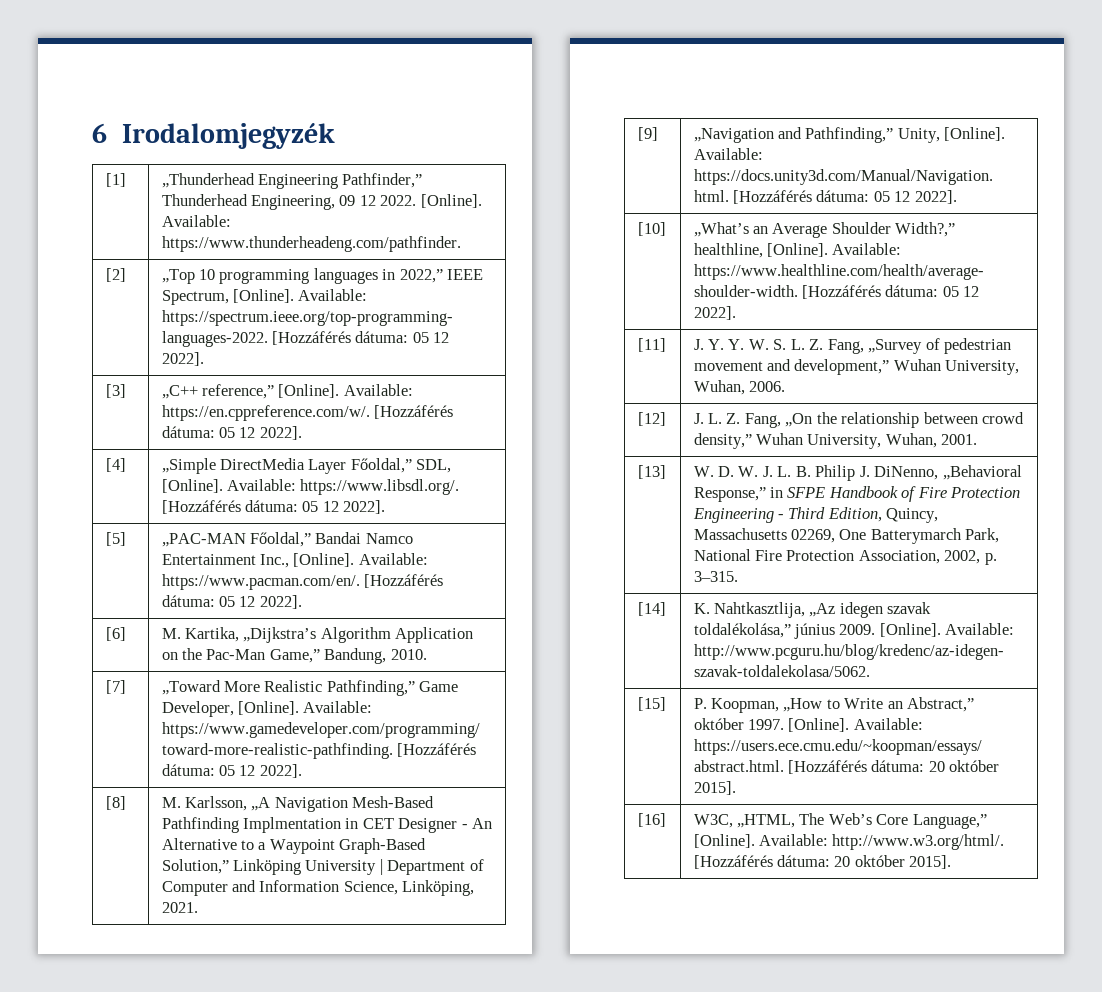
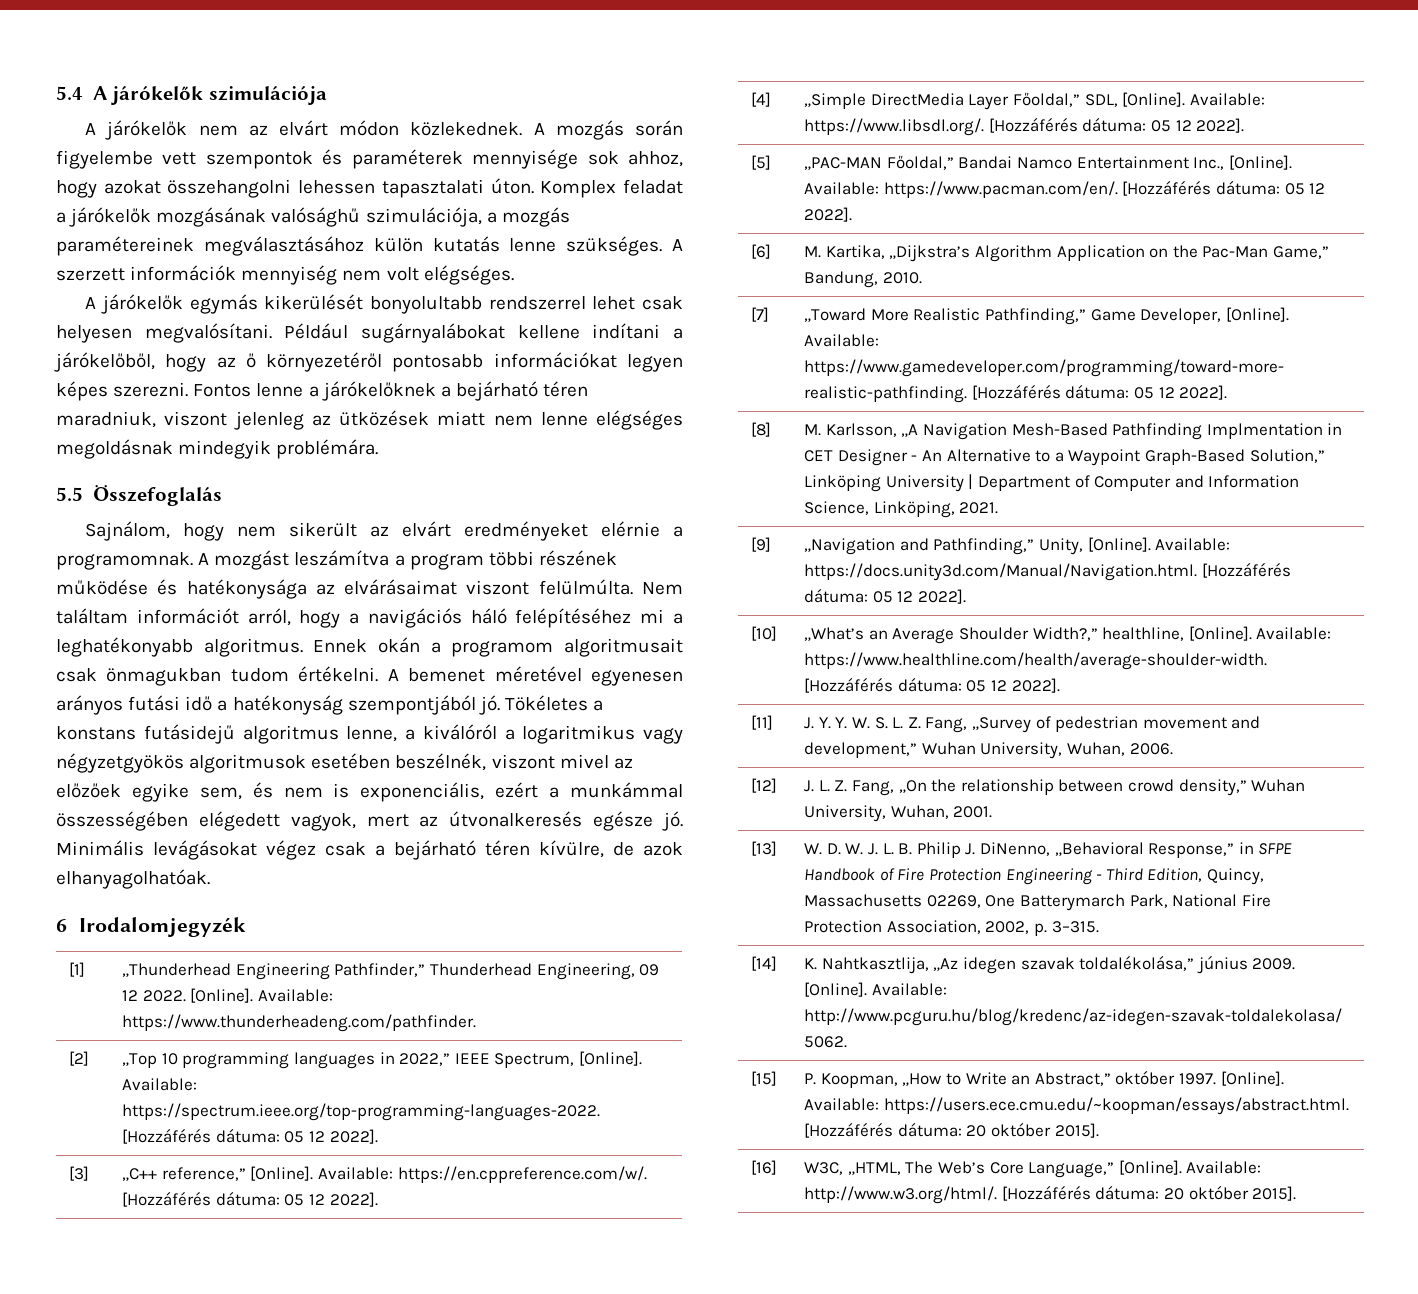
(92, 133) none -> [56,86,327,105] [85,120,683,140] [56,149,684,169] [56,178,683,198] [56,207,570,227] [56,236,683,256] [56,265,514,285] [85,294,683,314] [56,323,683,343] [54,352,683,372] [56,381,589,401] [56,410,683,430] [56,439,379,459] [56,485,222,506] [85,521,683,541] [56,550,617,570] [56,579,684,599] [56,608,683,628] [56,637,684,657] [56,666,684,686] [56,695,604,715] [56,724,683,744] [56,753,633,773] [56,782,684,802] [56,811,684,831] [56,840,683,860] [56,869,210,889] 5.4 A járókelők szimulációja // A járókelők nem az elvárt módon közlekednek. A mozgás során figyelembe vett szempontok és paraméterek mennyisége sok ahhoz, hogy azokat összehangolni lehessen tapasztalati úton. Komplex feladat a járókelők mozgásának valósághű szimulációja, a mozgás paramétereinek megválasztásához külön kutatás lenne szükséges. A szerzett információk mennyiség nem volt elégséges. // A járókelők egymás kikerülését bonyolultabb rendszerrel lehet csak helyesen megvalósítani. Például sugárnyalábokat kellene indítani a járókelőből, hogy az ő környezetéről pontosabb információkat legyen képes szerezni. Fontos lenne a járókelőknek a bejárható téren maradniuk, viszont jelenleg az ütközések miatt nem lenne elégséges megoldásnak mindegyik problémára. // 5.5 Összefoglalás // Sajnálom, hogy nem sikerült az elvárt eredményeket elérnie a programomnak. A mozgást leszámítva a program többi részének működése és hatékonysága az elvárásaimat viszont felülmúlta. Nem találtam információt arról, hogy a navigációs háló felépítéséhez mi a leghatékonyabb algoritmus. Ennek okán a programom algoritmusait csak önmagukban tudom értékelni. A bemenet méretével egyenesen arányos futási idő a hatékonyság szempontjából jó. Tökéletes a konstans futásidejű algoritmus lenne, a kiválóról a logaritmikus vagy négyzetgyökös algoritmusok esetében beszélnék, viszont mivel az előzőek egyike sem, és nem is exponenciális, ezért a munkámmal összességében elégedett vagyok, mert az útvonalkeresés egésze jó. Minimális levágásokat végez csak a bejárható téren kívülre, de azok elhanyagolhatóak. //

